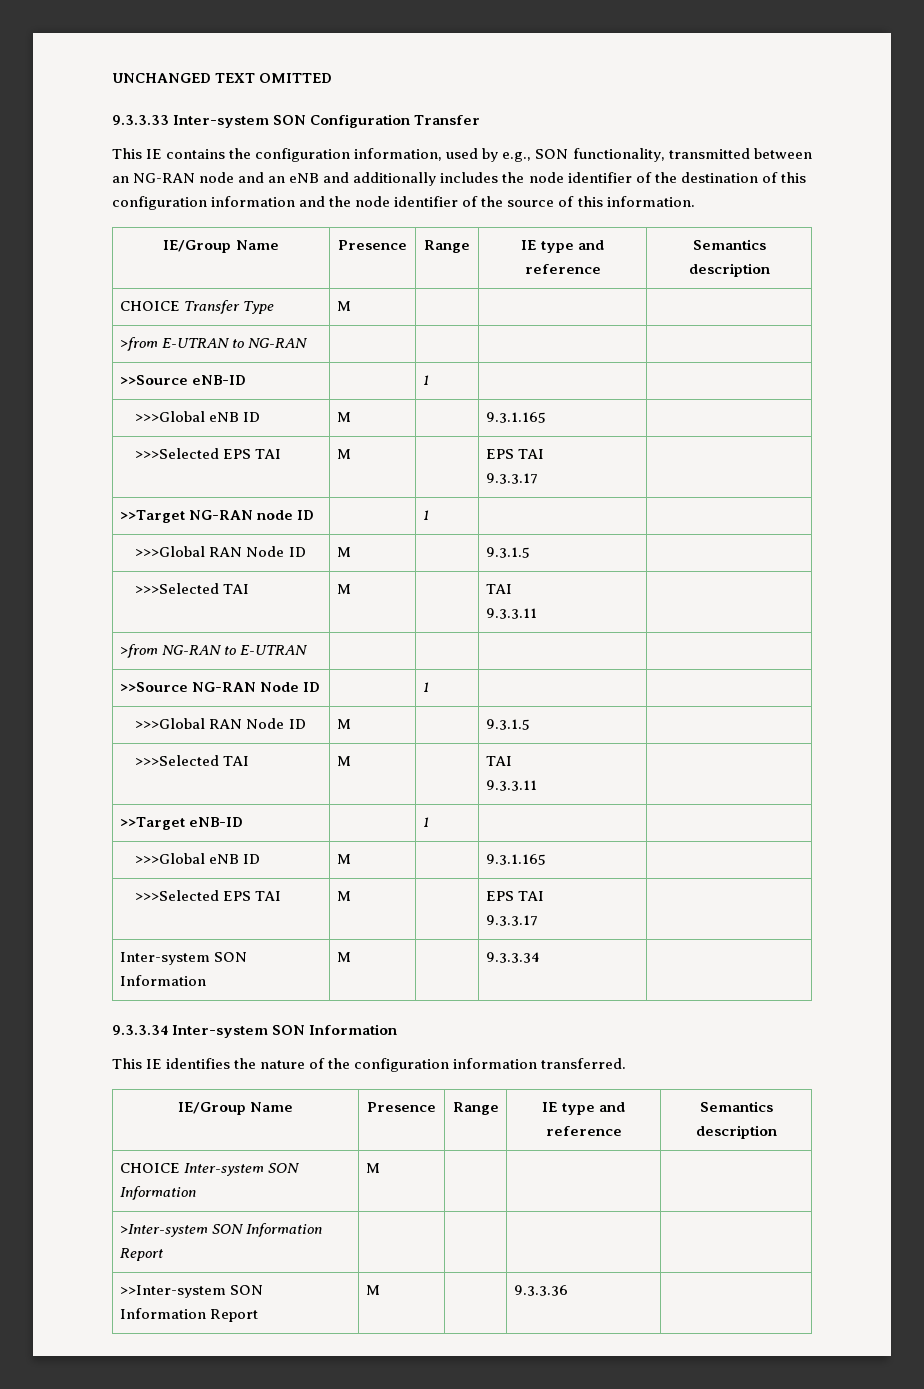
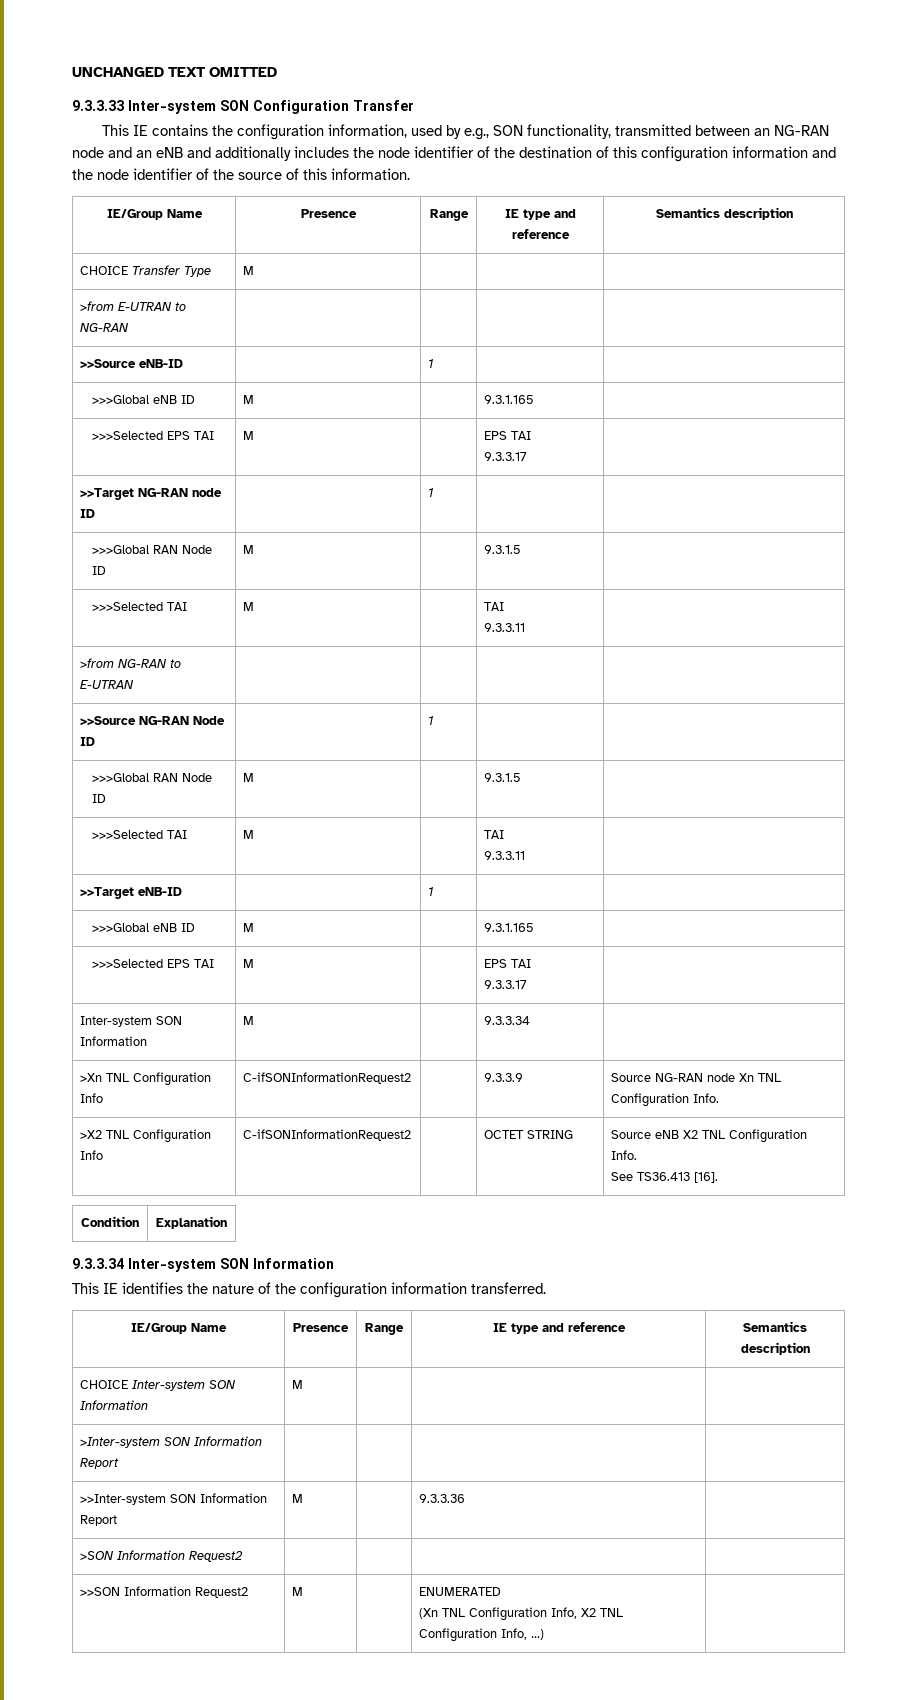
(540, 957) none -> [80,1072,212,1086] [80,1093,104,1103] [243,1072,412,1084] [484,1073,524,1082] [611,1073,782,1082] [611,1093,720,1107] [80,1129,212,1143] [80,1150,104,1160] [243,1129,412,1141] [484,1130,574,1139] [611,1129,808,1143] [611,1150,638,1160] [611,1172,719,1183] [81,1216,139,1227] [156,1216,227,1229] // >Xn TNL Configuration Info | C-ifSONInformationRequest2 | | 9.3.3.9 | Source NG-RAN node Xn TNL Configuration Info. // >X2 TNL Configuration Info | C-ifSONInformationRequest2 | | OCTET STRING | Source eNB X2 TNL Configuration Info. // See TS36.413 [16]. // Condition | Explanation
(568, 1290) none -> [80,1550,244,1562] [80,1586,249,1598] [292,1587,304,1596] [419,1587,502,1596] [419,1607,624,1621] [419,1628,545,1642] // >SON Information Request2 | | | | // >>SON Information Request2 | M | | ENUMERATED // (Xn TNL Configuration Info, X2 TNL Configuration Info, …) |

